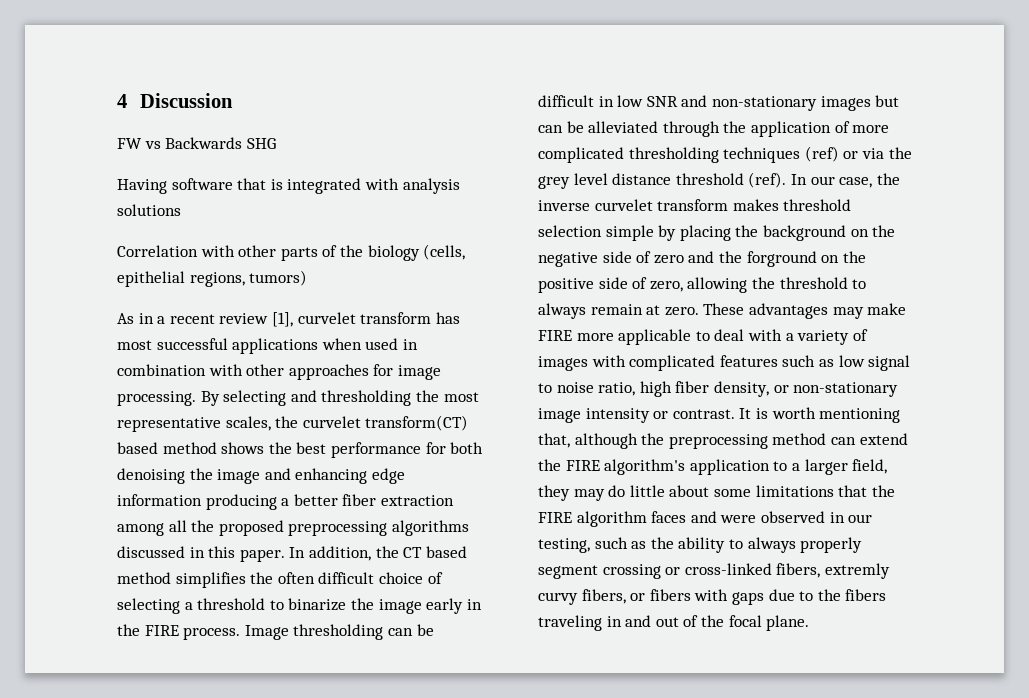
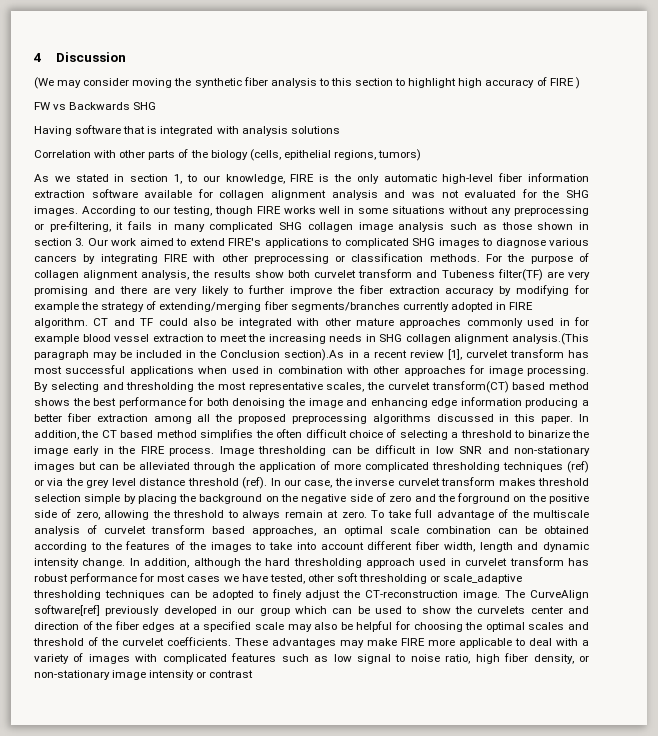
(233, 100) none -> [34,77,580,89] // (We may consider moving the synthetic fiber analysis to this section to highlight high accuracy of FIRE )
(134, 318) none -> [54,173,589,184] [34,189,590,200] [34,206,589,216] [34,221,590,232] [34,238,589,248] [34,253,590,264] [34,269,590,281] [34,285,590,296] [34,301,534,312] [34,317,589,328] [34,333,590,345] [34,349,345,361] we stated in section 1, to our knowledge, FIRE is the only automatic high-level fiber information extraction software available for collagen alignment analysis and was not evaluated for the SHG images. According to our testing, though FIRE works well in some situations without any preprocessing or pre-filtering, it fails in many complicated SHG collagen image analysis such as those shown in section 3. Our work aimed to extend FIRE's applications to complicated SHG images to diagnose various cancers by integrating FIRE with other preprocessing or classification methods. For the purpose of collagen alignment analysis, the results show both curvelet transform and Tubeness filter(TF) are very promising and there are very likely to further improve the fiber extraction accuracy by modifying for example the strategy of extending/merging fiber segments/branches currently adopted in FIRE algorithm. CT and TF could also be integrated with other mature approaches commonly used in for example blood vessel extraction to meet the increasing needs in SHG collagen alignment analysis.(This paragraph may be included in the Conclusion section).As
(699, 311) none -> [371,509,589,520] [34,525,589,536] [34,541,589,552] [34,557,589,568] [34,573,523,584] [33,589,590,600] [34,605,589,616] [34,621,589,632] [33,637,231,646] To take full advantage of the multiscale analysis of curvelet transform based approaches, an optimal scale combination can be obtained according to the features of the images to take into account different fiber width, length and dynamic intensity change. In addition, although the hard thresholding approach used in curvelet transform has robust performance for most cases we have tested, other soft thresholding or scale_adaptive thresholding techniques can be adopted to finely adjust the CT-reconstruction image. The CurveAlign software[ref] previously developed in our group which can be used to show the curvelets center and direction of the fiber edges at a specified scale may also be helpful for choosing the optimal scales and threshold of the curvelet coefficients.
[672,407,901,423] [538,433,908,449] [538,459,888,475] [538,485,895,501] [538,511,873,527] [538,537,863,553] [538,563,890,579] [538,589,887,605] [538,615,810,631] contrast. It is worth mentioning that, although the preprocessing method can extend the FIRE algorithm's application to a larger field, they may do little about some limitations that the FIRE algorithm faces and were observed in our testing, such as the ability to always properly segment crossing or cross-linked fibers, extremly curvy fibers, or fibers with gaps due to the fibers traveling in and out of the focal plane. -> [209,670,254,678] contrast

